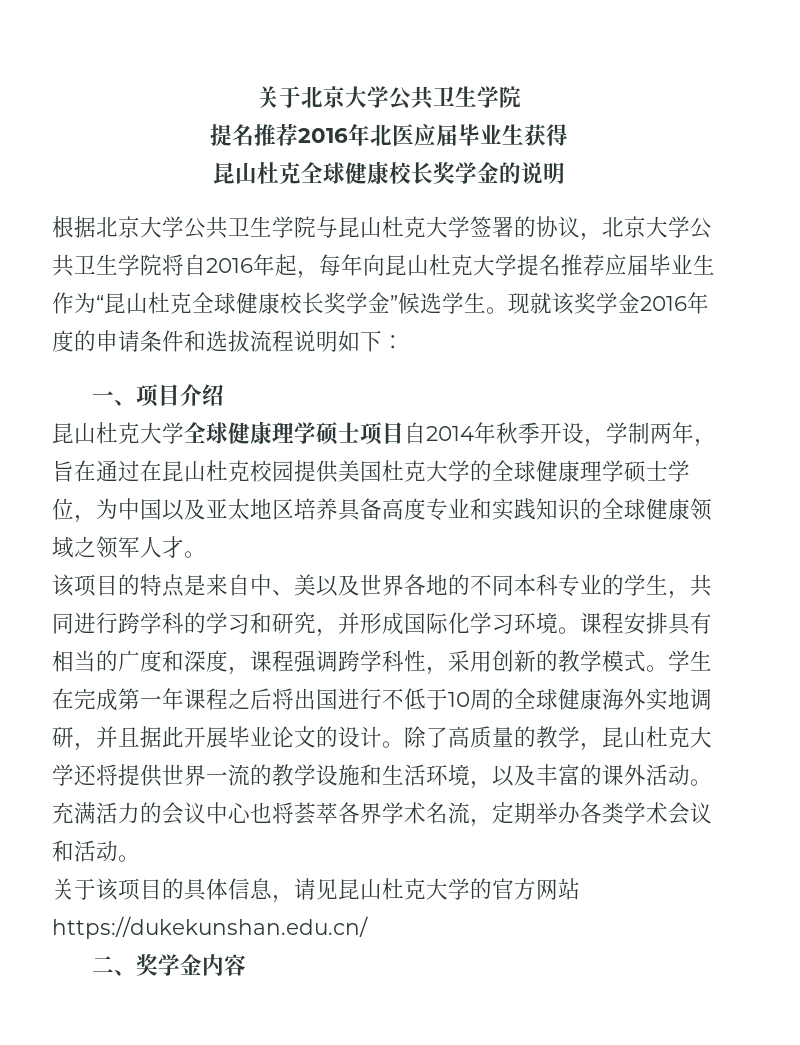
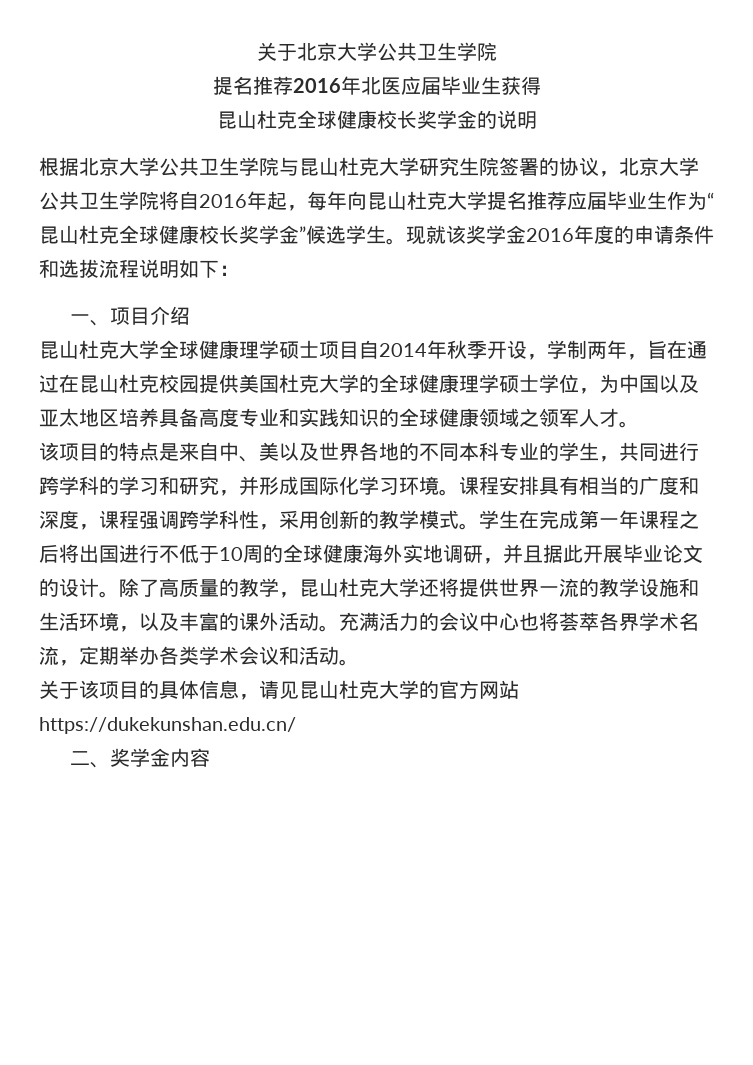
(470, 227) none -> [419,157,499,176] 研究生院

